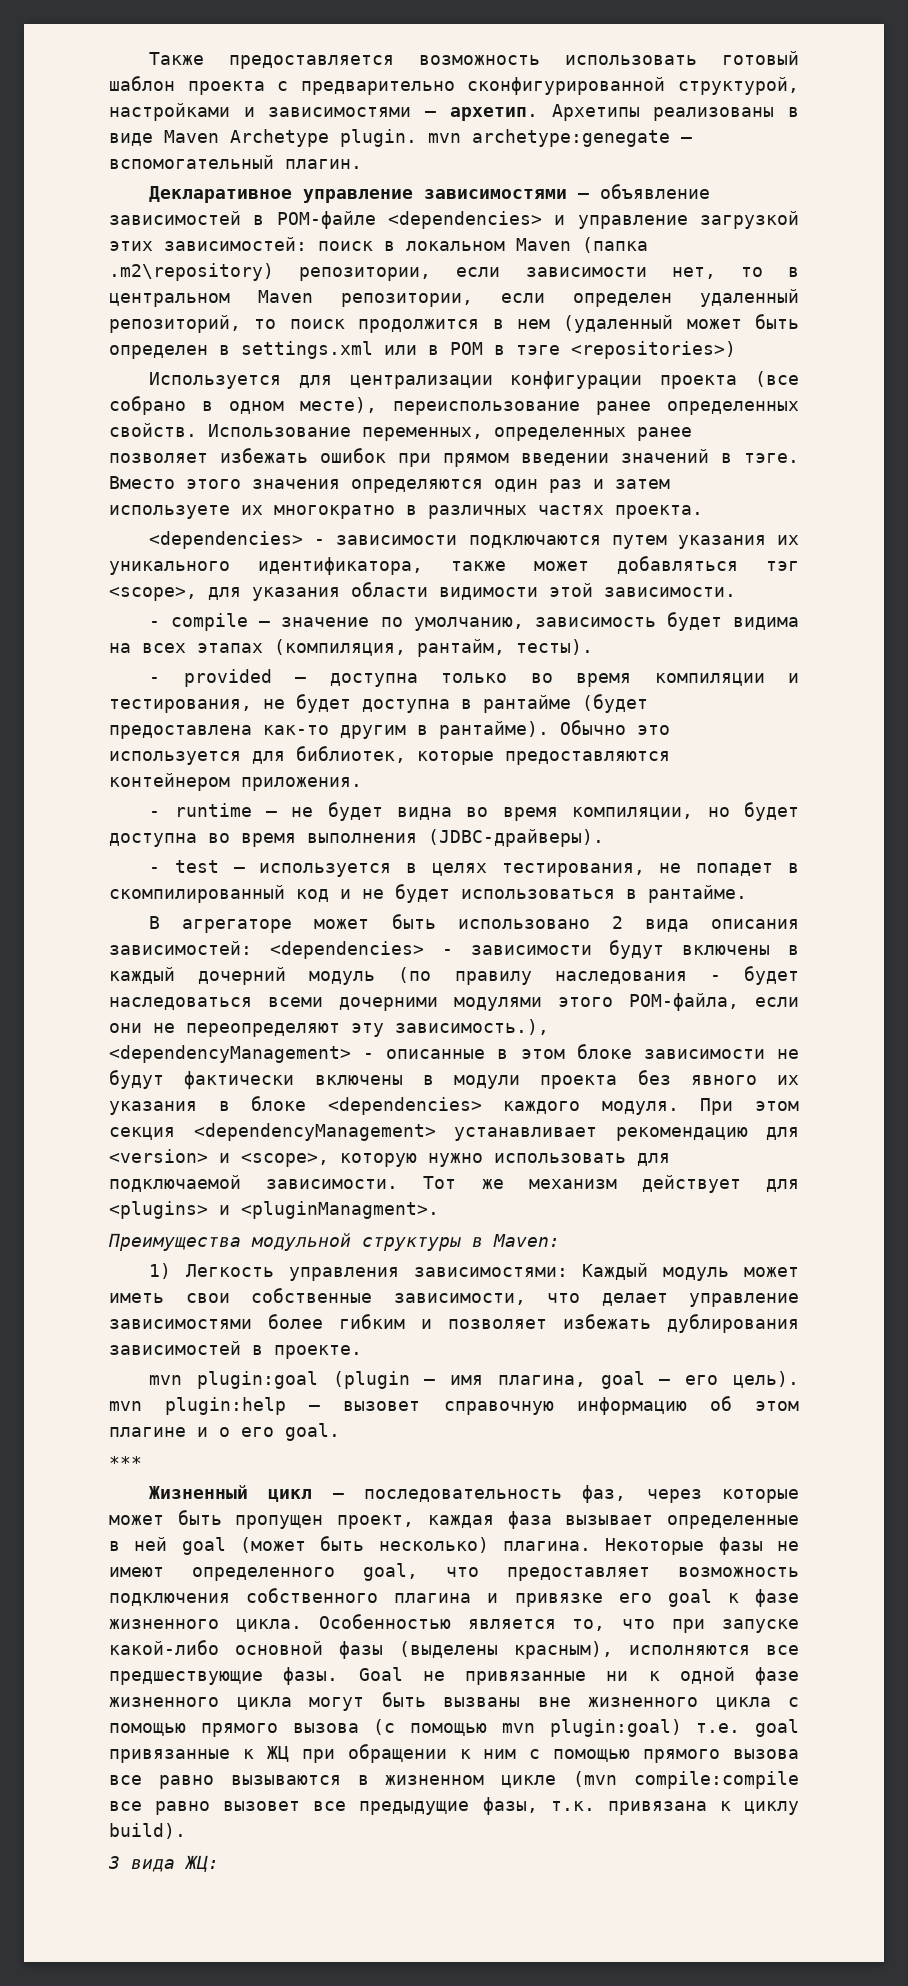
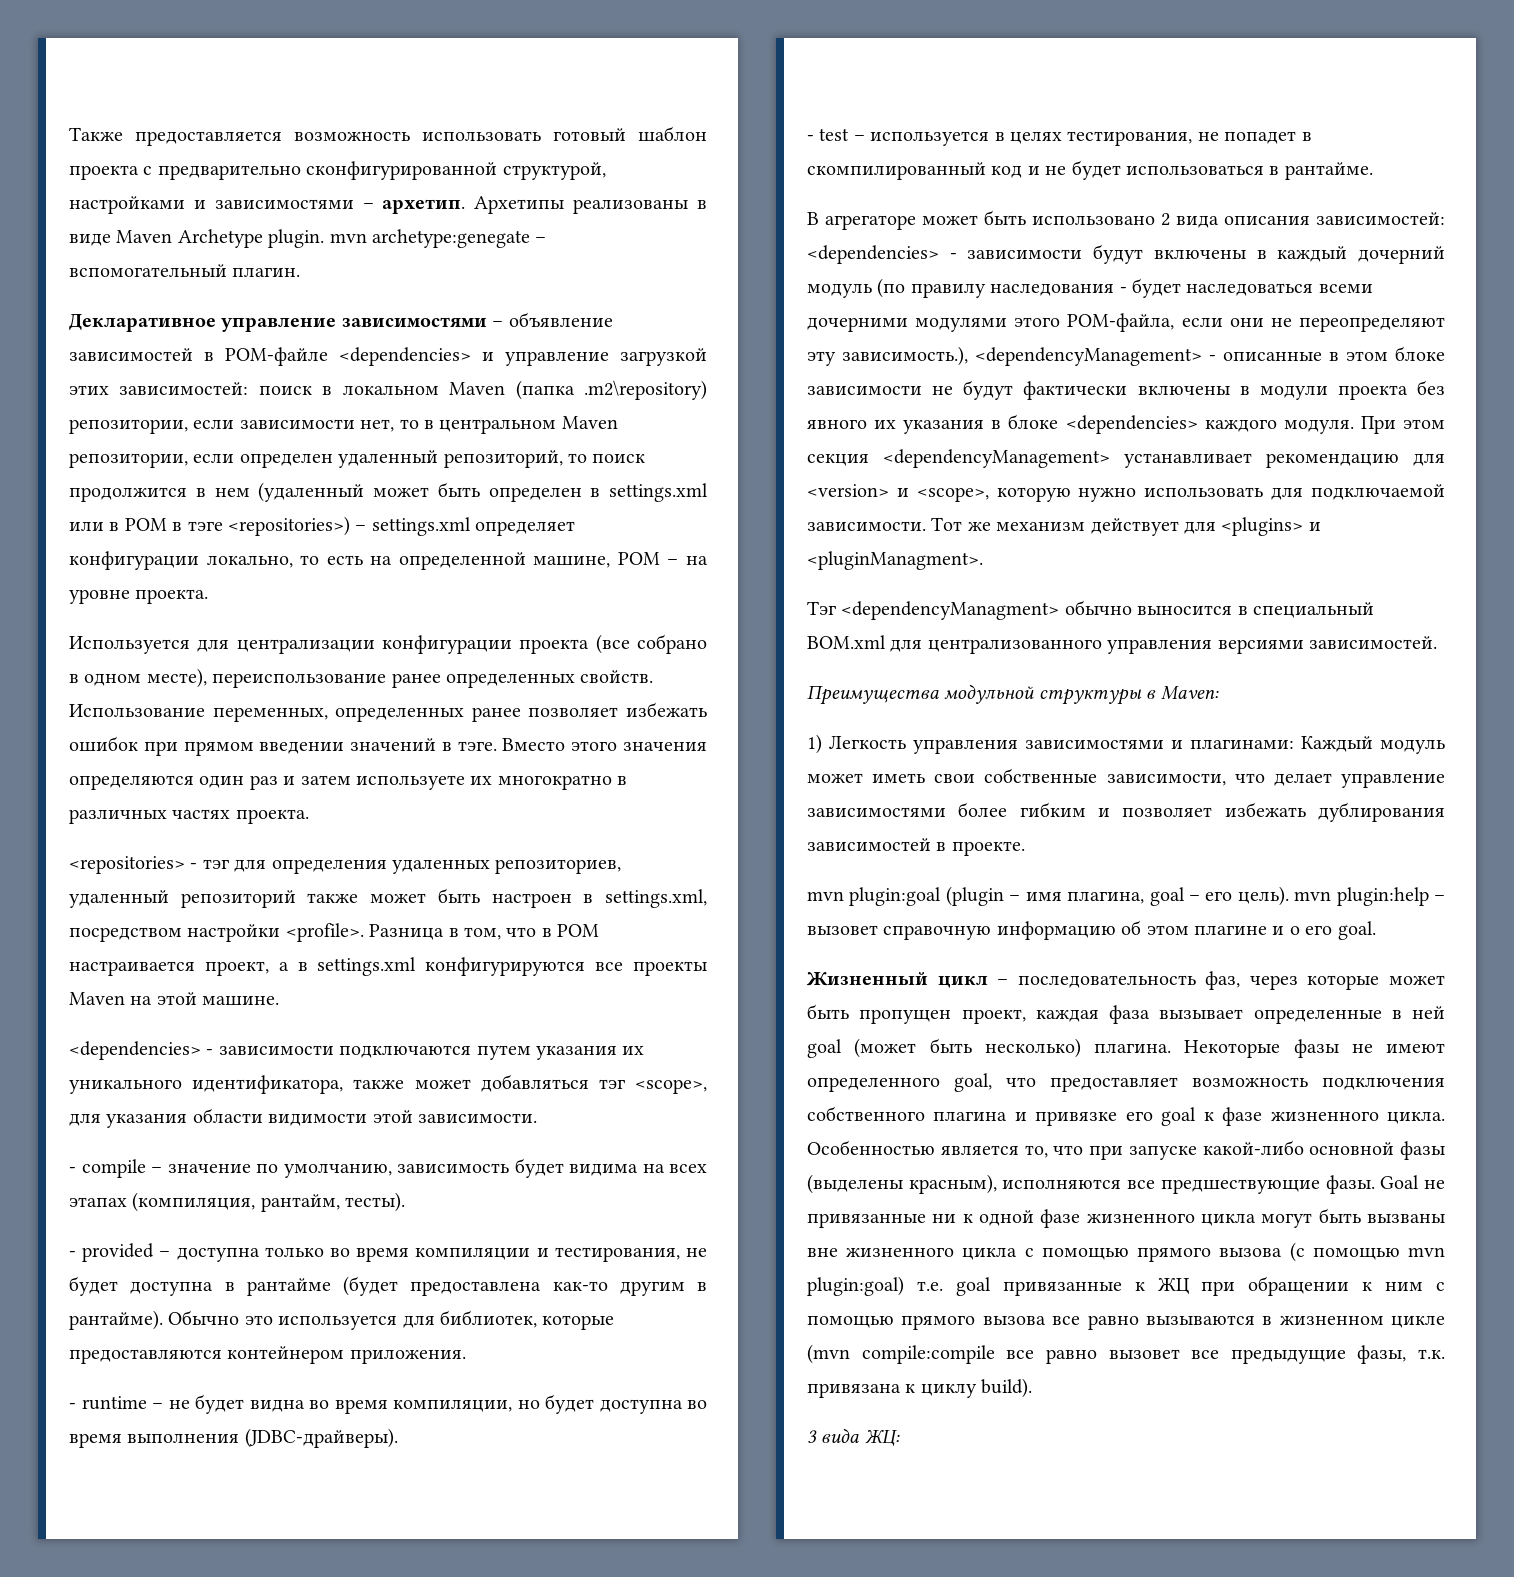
(736, 350) none -> [355,517,576,536] [69,551,708,570] [69,589,209,604] – settings.xml определяет конфигурации локально, то есть на определенной машине, POM – на уровне проекта.
(703, 512) none -> [69,856,622,874] [69,888,707,908] [69,923,600,942] [69,957,707,976] [69,992,280,1006] // <repositories> - тэг для определения удаленных репозиториев, удаленный репозиторий также может быть настроен в settings.xml, посредством настройки <profile>. Разница в том, что в POM настраивается проект, а в settings.xml конфигурируются все проекты Maven на этой машине.
(439, 1210) none -> [807,600,1374,620] [807,635,1437,654] // Тэг <dependencyManagment> обычно выносится в специальный BOM.xml для централизованного управления версиями зависимостей.
[413,1267,568,1277] зависимостями: -> [1025,739,1294,749] зависимостями и плагинами:
[109,1456,142,1469] // *** -> (1376, 930) none

